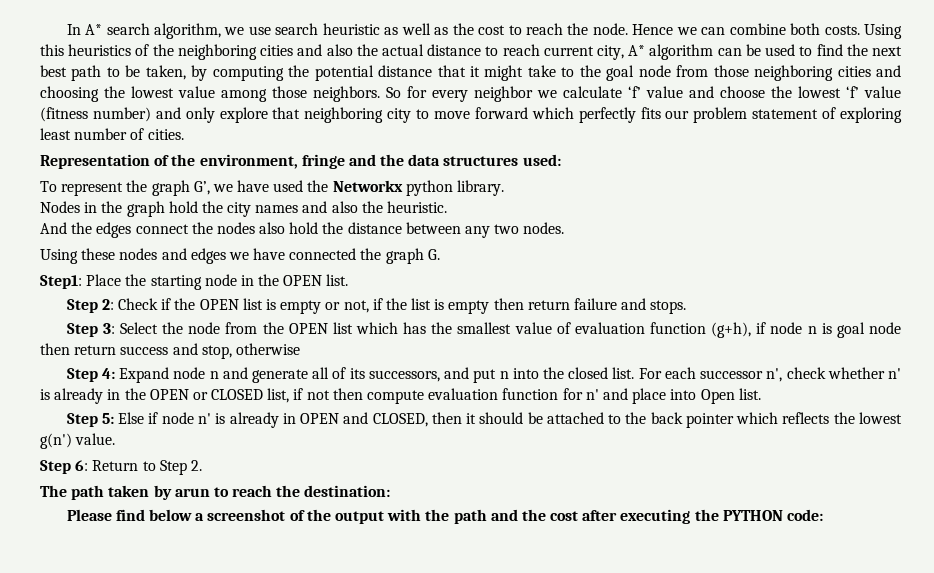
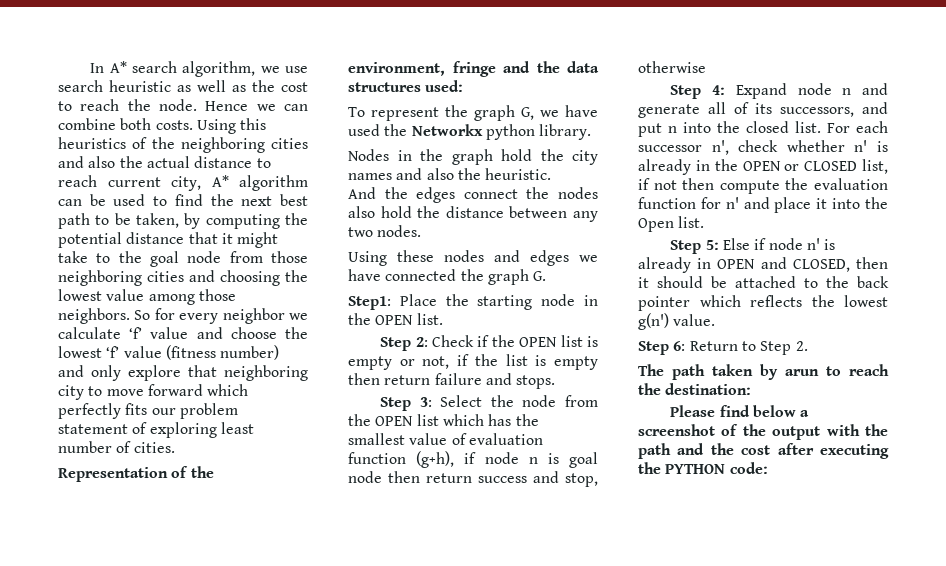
[193,181,210,195] G’, -> [521,107,534,120] G,
(425, 397) none -> [785,178,809,190] the
[670,389,697,400] into -> [816,197,888,209] it into the

